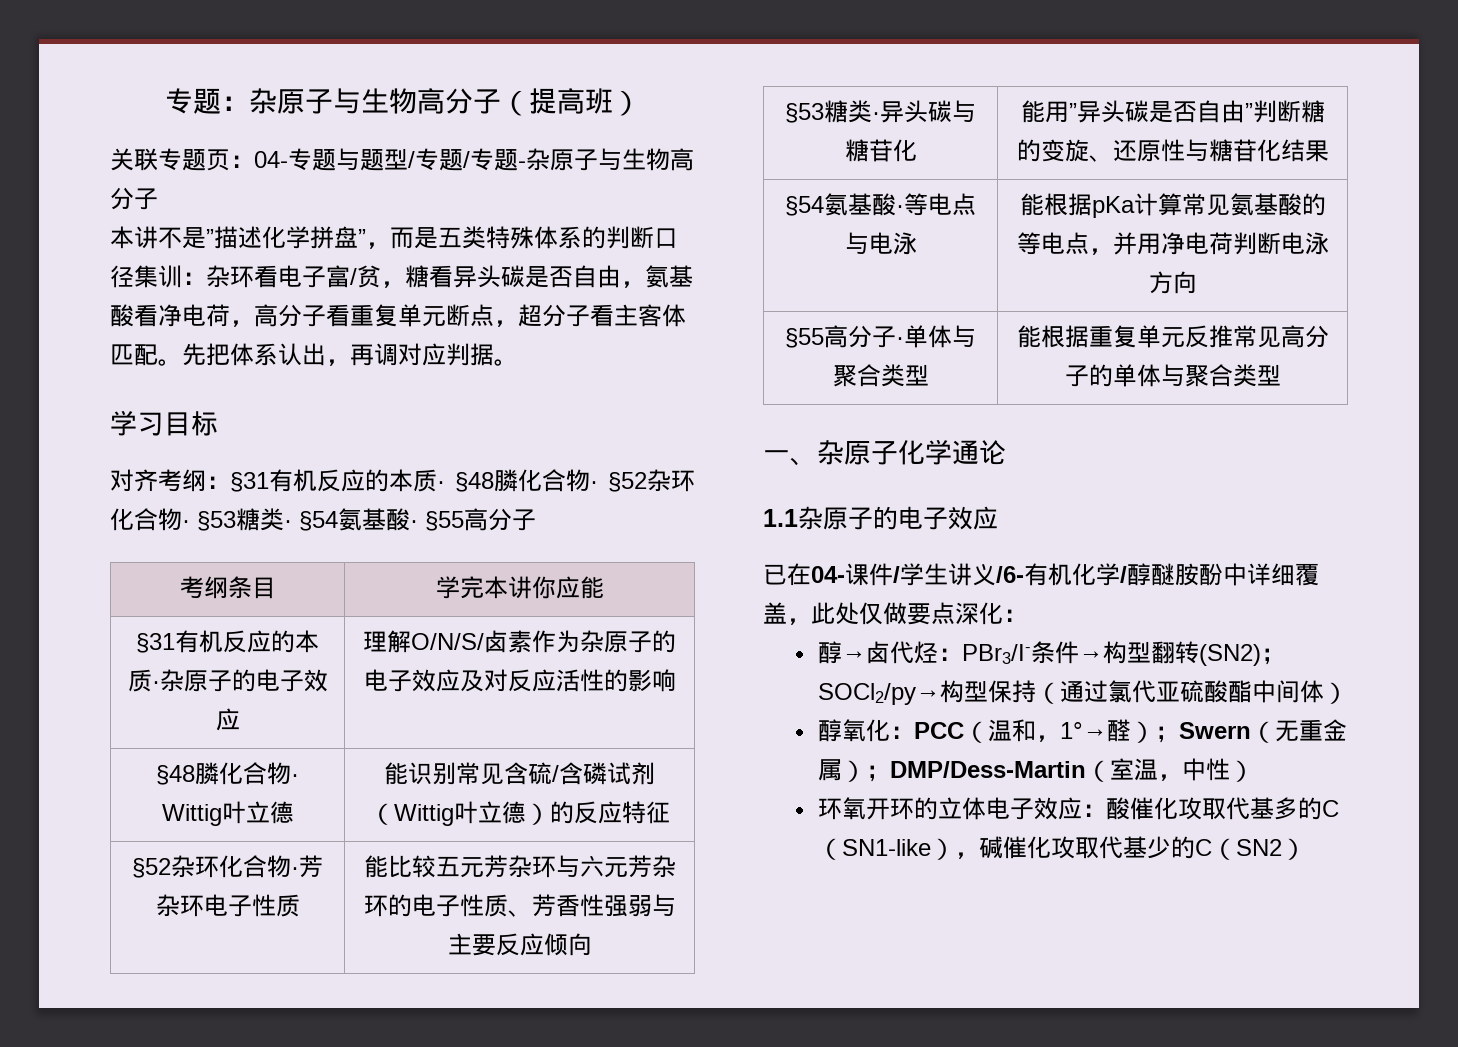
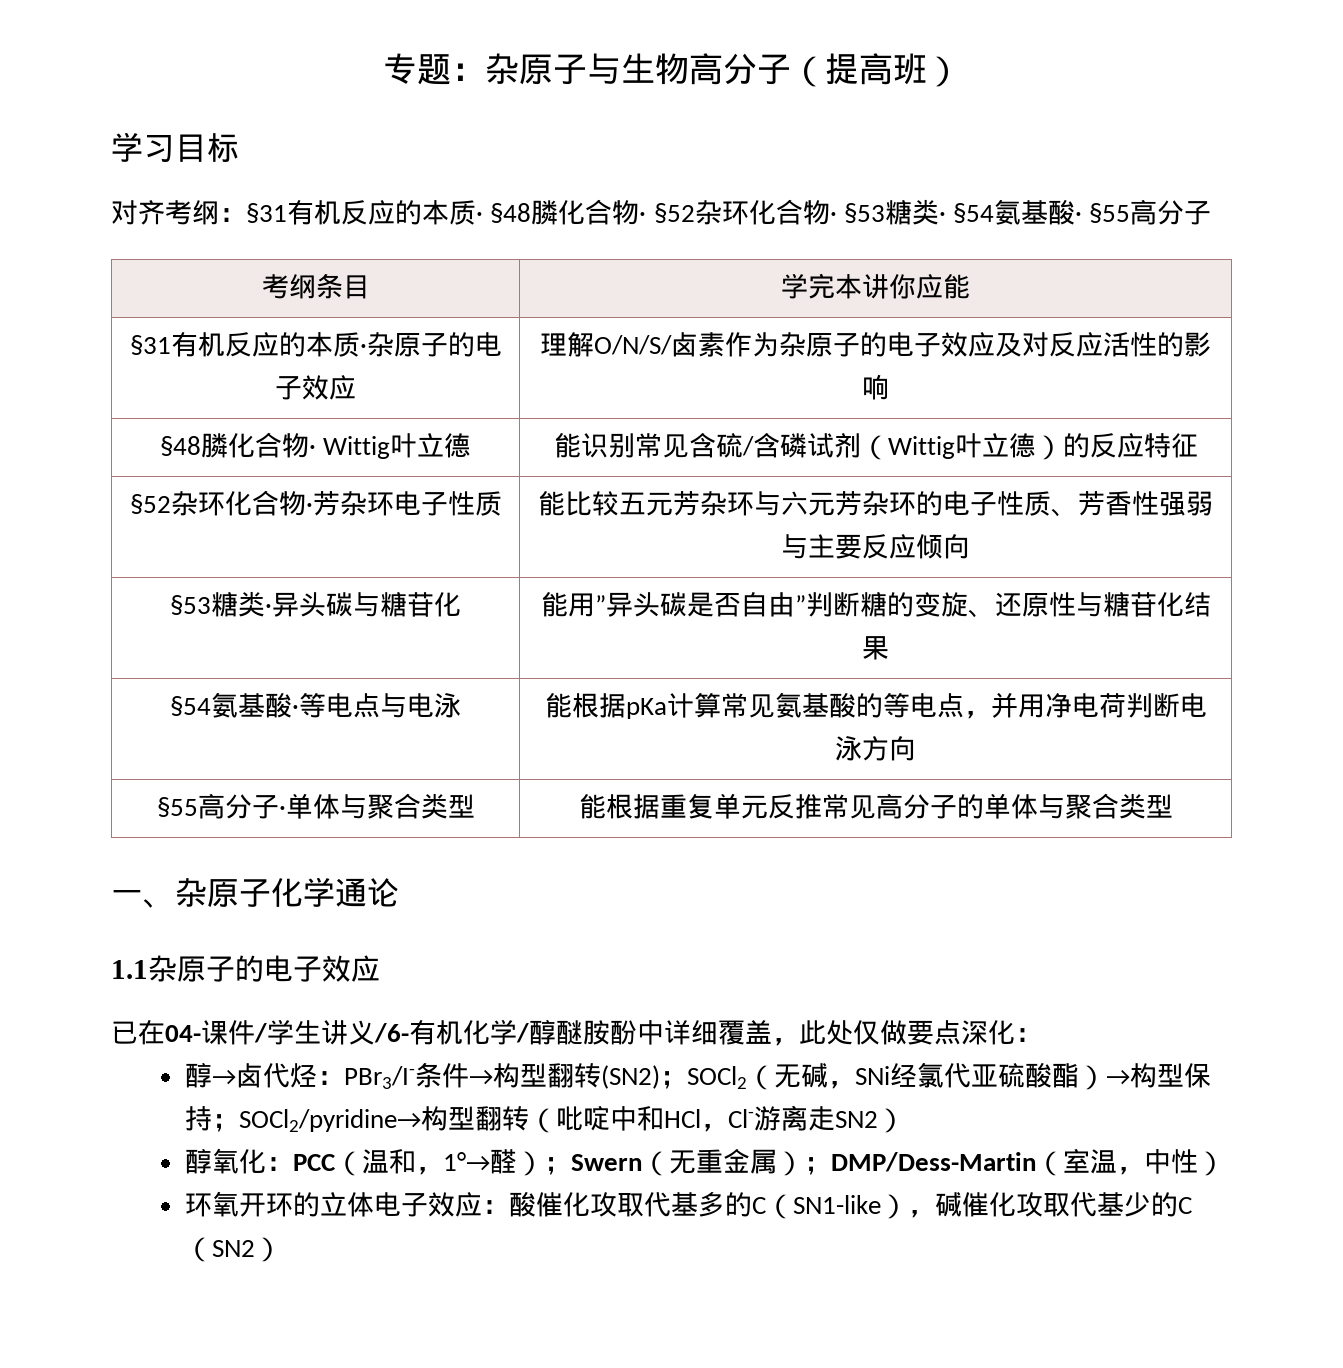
[110,148,694,171] [110,187,158,210] [110,226,678,249] [110,265,693,288] [110,304,686,327] [110,343,518,366] // 关联专题页：04-专题与题型/专题/专题-杂原子与生物高分子 // 本讲不是”描述化学拼盘”，而是五类特殊体系的判断口径集训：杂环看电子富/贫，糖看异头碳是否自由，氨基酸看净电荷，高分子看重复单元断点，超分子看主客体匹配。先把体系认出，再调对应判据。 -> (961, 71) none
[817,680,1324,705] SOCl2/py→构型保持（通过氯代亚硫酸酯中间体 -> [686,1062,1211,1090] [184,1105,878,1133] SOCl2（无碱，SNi经氯代亚硫酸酯）→构型保持；SOCl2/pyridine→构型翻转（吡啶中和HCl，Cl-游离走SN2

